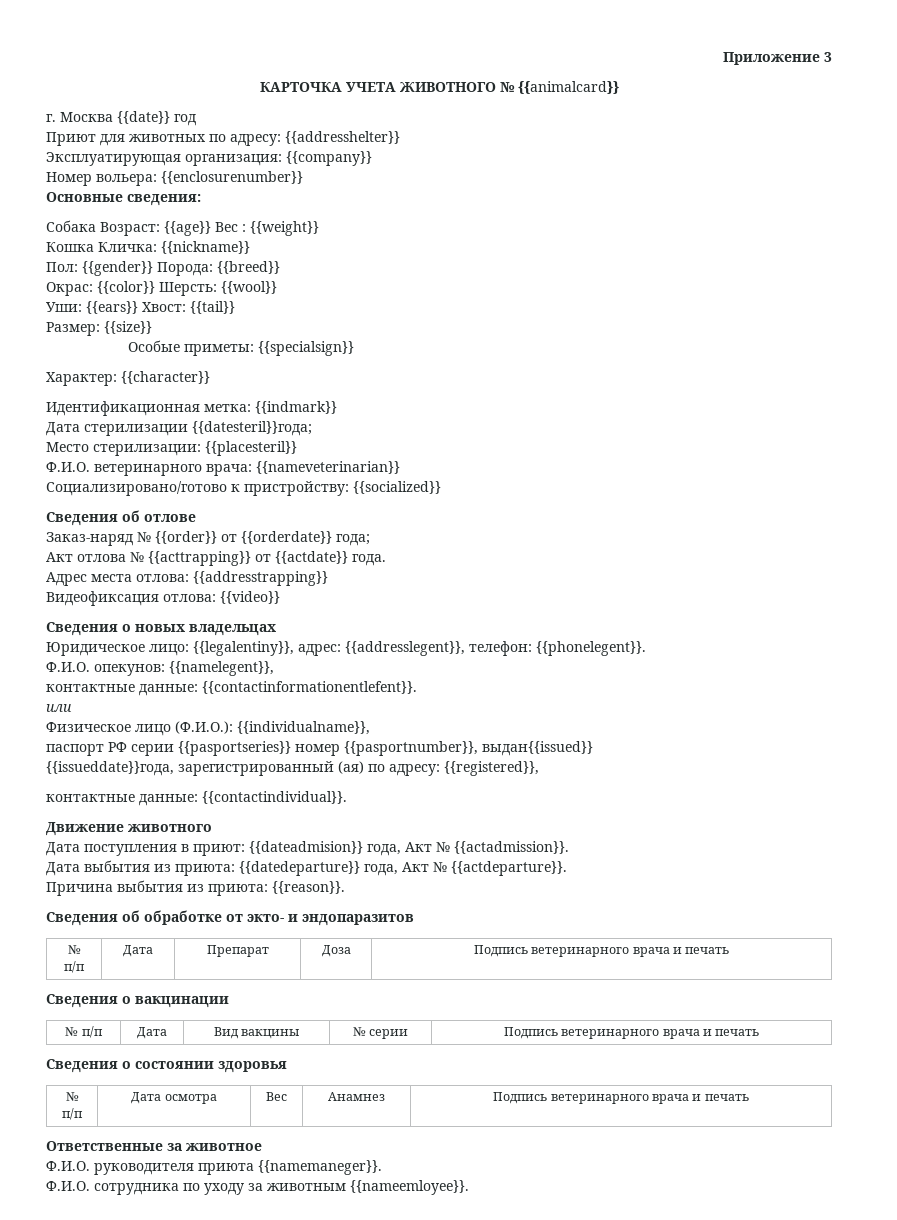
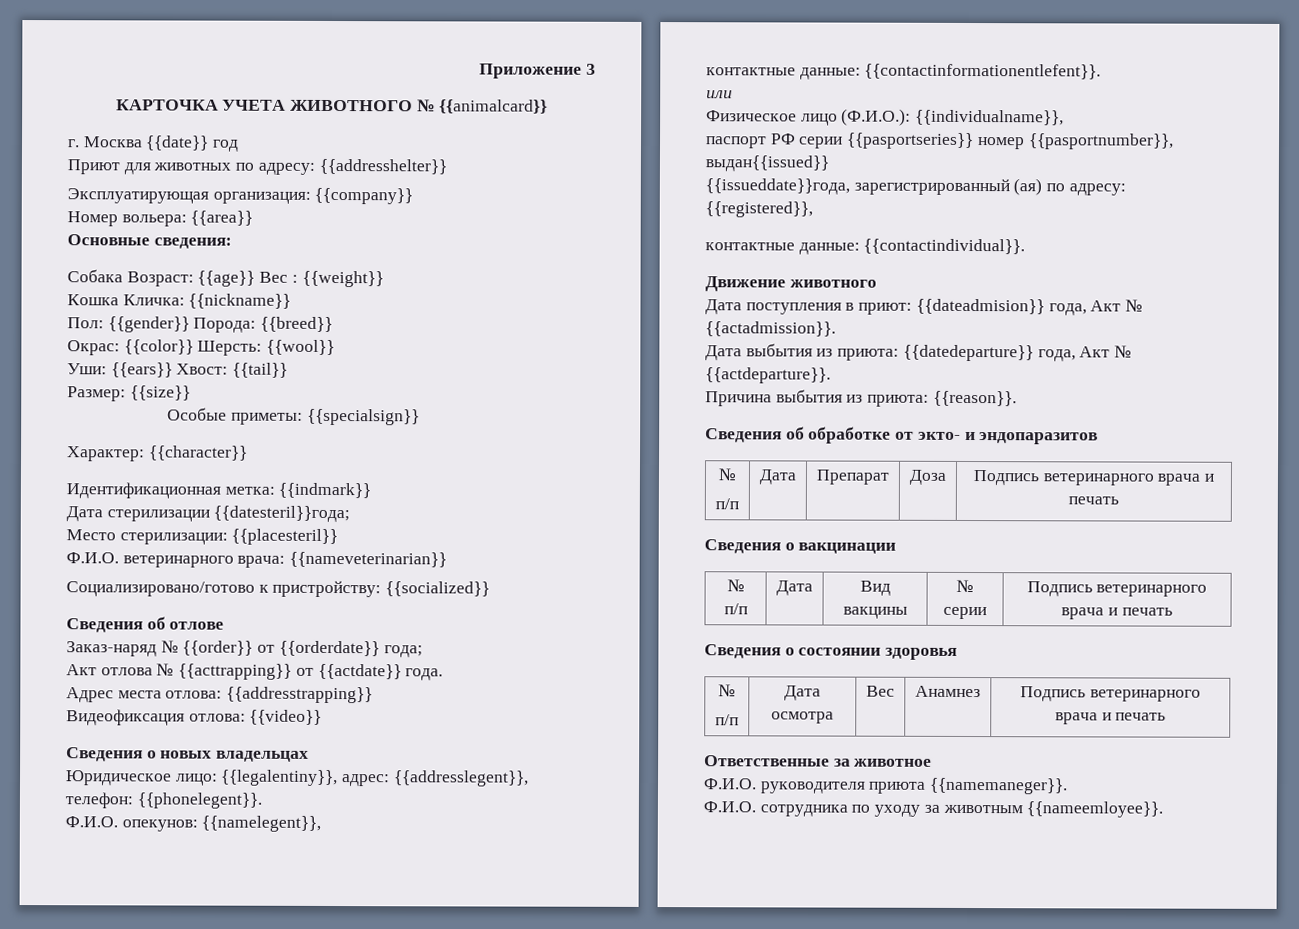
[161,171,303,184] {{enclosurenumber}} -> [190,210,254,226] {{area}}

